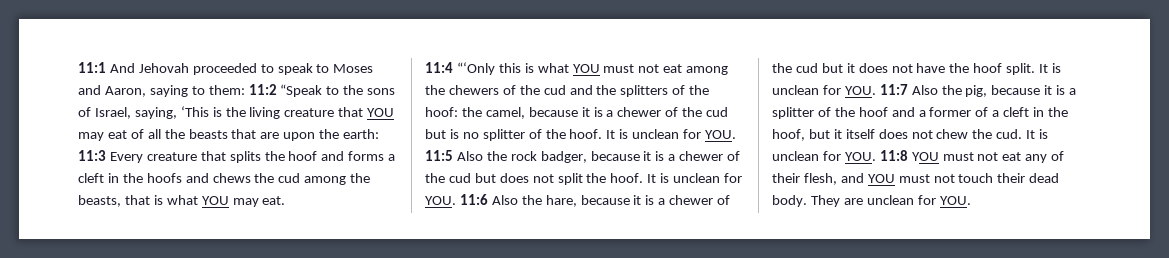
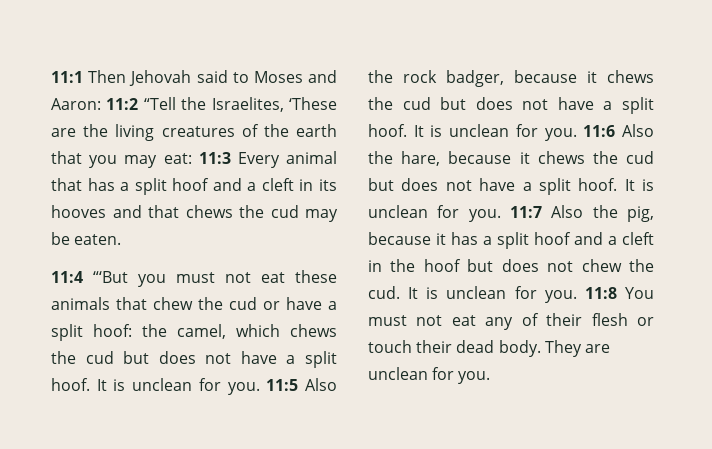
[109,63,374,75] [78,84,396,97] [78,106,395,119] [78,129,380,141] [78,150,396,163] [78,173,371,185] [78,195,286,207] [425,62,729,75] [425,85,710,97] [425,107,729,119] [425,129,737,141] And Jehovah proceeded to speak to Moses and Aaron, saying to them: 11:2 “Speak to the sons of Israel, saying, ‘This is the living creature that YOU may eat of all the beasts that are upon the earth: 11:3 Every creature that splits the hoof and forms a cleft in the hoofs and chews the cud among the beasts, that is what YOU may eat. // 11:4 “‘Only this is what YOU must not eat among the chewers of the cud and the splitters of the hoof: the camel, because it is a chewer of the cud but is no splitter of the hoof. It is unclean for YOU. -> [88,70,337,86] [51,97,337,112] [51,124,337,141] [51,151,337,168] [51,178,337,195] [51,205,338,222] [51,232,122,245] [51,270,337,287] [51,297,337,310] [51,324,337,341] [51,351,337,368] [51,378,260,395] Then Jehovah said to Moses and Aaron: 11:2 “Tell the Israelites, ‘These are the living creatures of the earth that you may eat: 11:3 Every animal that has a split hoof and a cleft in its hooves and that chews the cud may be eaten. // 11:4 “‘But you must not eat these animals that chew the cud or have a split hoof: the camel, which chews the cud but does not have a split hoof. It is unclean for you.
[655,151,741,161] [425,173,743,185] [425,196,456,205] is a chewer of the cud but does not split the hoof. It is unclean for YOU. -> [607,70,654,83] [368,97,654,114] [368,124,577,141] chews the cud but does not have a split hoof. It is unclean for you.
[645,195,731,205] [772,63,1062,75] [772,85,876,95] is a chewer of the cud but it does not have the hoof split. It is unclean for YOU. -> [537,151,654,164] [368,178,654,195] [368,205,501,222] chews the cud but does not have a split hoof. It is unclean for you.
[1056,85,1077,95] [772,107,1069,119] [772,129,875,141] is a splitter of the hoof and a former of a cleft in the hoof, but it itself -> [451,232,654,249] [368,259,494,272] has a split hoof and a cleft in the hoof but
[844,150,939,161] YOU. 11:8 YOU -> [544,287,654,303] you. 11:8 You
[803,173,955,185] flesh, and YOU must not -> [591,313,654,326] flesh or
[939,196,971,205] YOU. -> [458,371,491,384] you.

